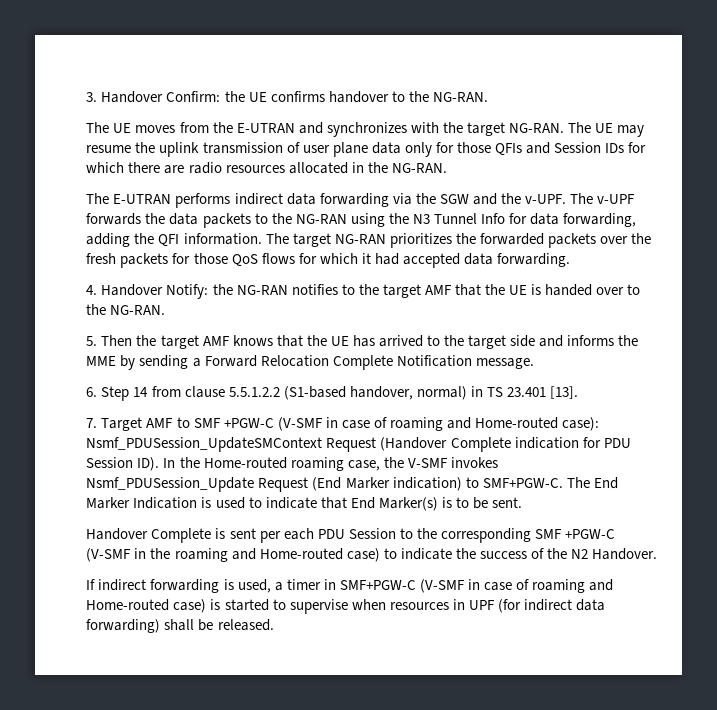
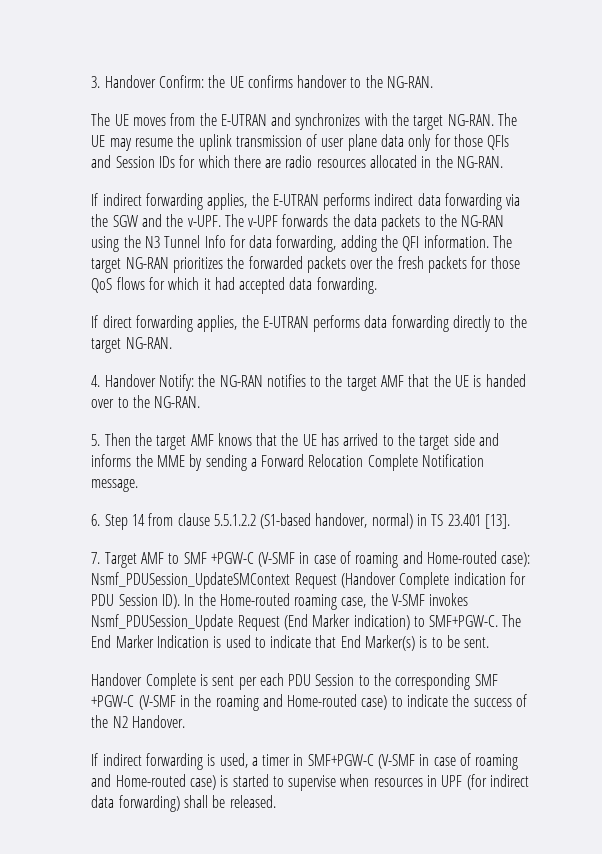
[86,193,110,204] The -> [91,193,269,210] If indirect forwarding applies, the
(570, 260) none -> [91,315,527,332] [91,337,172,353] // If direct forwarding applies, the E-UTRAN performs data forwarding directly to the target NG-RAN.

